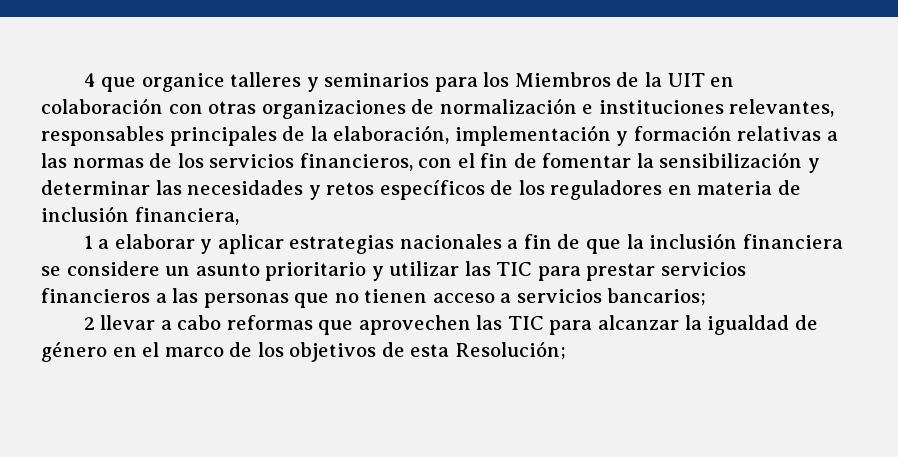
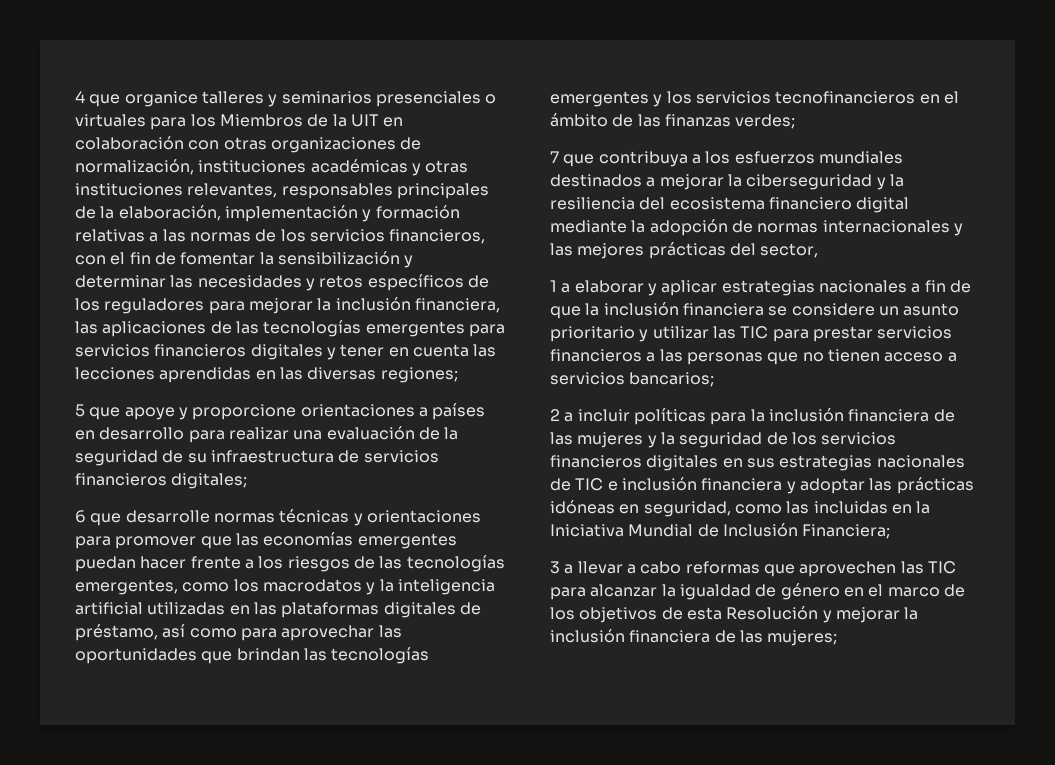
(430, 80) none -> [375,91,497,107] [75,114,146,127] presenciales o virtuales
[439,98,594,114] normalización e -> [75,159,469,176] normalización, instituciones académicas y otras
[667,180,801,195] en materia de -> [208,298,332,314] para mejorar la
(239, 216) none -> [75,320,505,337] [75,344,497,360] [75,367,458,383] [75,403,486,420] [75,426,459,443] [75,450,439,466] [75,473,248,489] [75,509,481,526] [75,532,457,549] [75,555,505,572] [75,579,495,595] [75,602,481,618] [75,624,402,641] [75,647,430,664] [550,91,959,107] [550,113,796,129] [550,151,903,167] [550,174,904,190] [550,197,910,213] [550,219,963,236] [550,242,819,259] las aplicaciones de las tecnologías emergentes para servicios financieros digitales y tener en cuenta las lecciones aprendidas en las diversas regiones; // 5 que apoye y proporcione orientaciones a países en desarrollo para realizar una evaluación de la seguridad de su infraestructura de servicios financieros digitales; // 6 que desarrolle normas técnicas y orientaciones para promover que las economías emergentes puedan hacer frente a los riesgos de las tecnologías emergentes, como los macrodatos y la inteligencia artificial utilizadas en las plataformas digitales de préstamo, así como para aprovechar las oportunidades que brindan las tecnologías emergentes y los servicios tecnofinancieros en el ámbito de las finanzas verdes; // 7 que contribuya a los esfuerzos mundiales destinados a mejorar la ciberseguridad y la resiliencia del ecosistema financiero digital mediante la adopción de normas internacionales y las mejores prácticas del sector,
(95, 323) none -> [564,408,955,425] [550,432,897,448] [550,455,965,471] [550,477,974,494] [550,500,931,517] [550,523,891,539] [550,561,574,574] a incluir políticas para la inclusión financiera de las mujeres y la seguridad de los servicios financieros digitales en sus estrategias nacionales de TIC e inclusión financiera y adoptar las prácticas idóneas en seguridad, como las incluidas en la Iniciativa Mundial de Inclusión Financiera; // 3 a
[454,341,566,360] Resolución; -> [726,606,919,623] [550,629,838,646] Resolución y mejorar la inclusión financiera de las mujeres;

